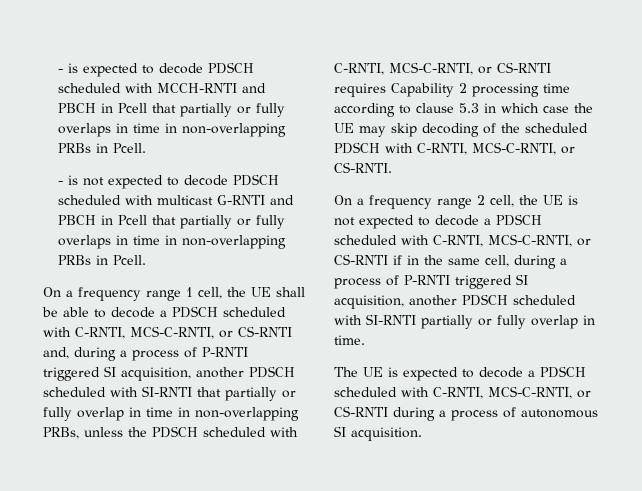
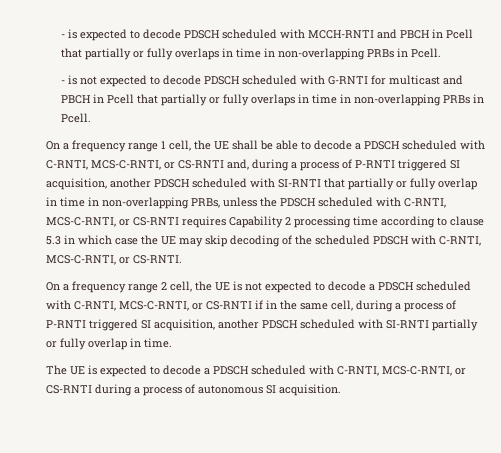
[157,195,266,205] multicast G-RNTI -> [327,75,440,85] G-RNTI for multicast

